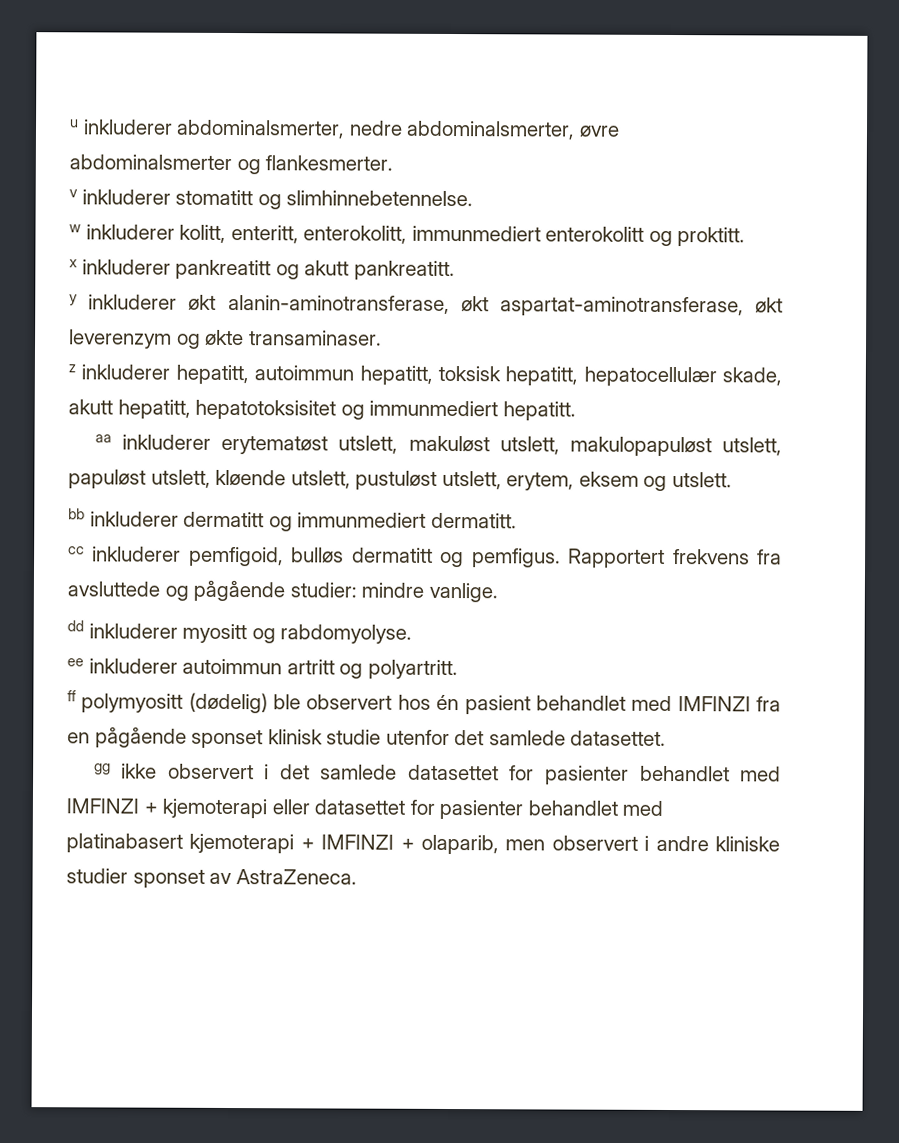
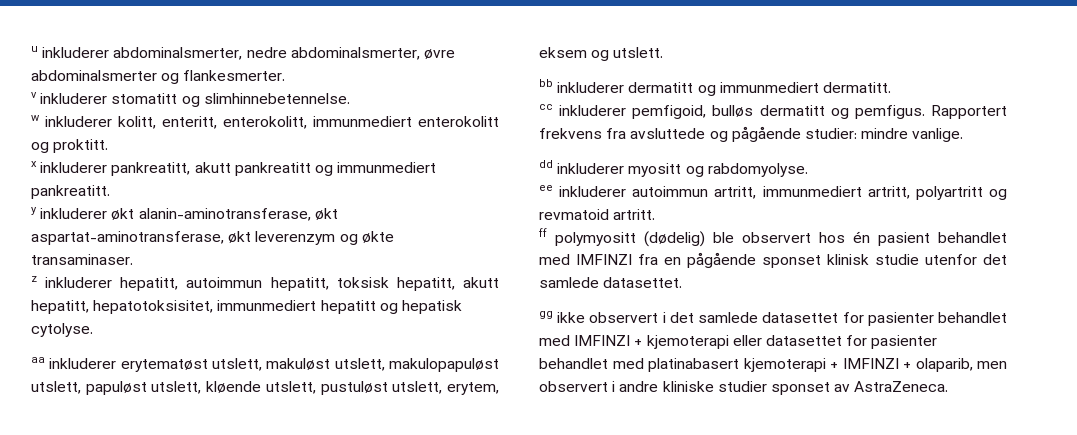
(171, 267) none -> [111,162,231,176] pankreatitt, akutt
[304,260,350,276] akutt -> [337,162,437,173] immunmediert
[583,366,782,387] [68,399,576,421] hepatocellulær skade, akutt hepatitt, hepatotoksisitet og immunmediert hepatitt. -> [463,277,500,288] [31,300,462,314] [31,323,93,337] akutt hepatitt, hepatotoksisitet, immunmediert hepatitt og hepatisk cytolyse.
[286,659,458,680] artritt og polyartritt. -> [714,186,1007,200] [539,209,656,220] artritt, immunmediert artritt, polyartritt og revmatoid artritt.

